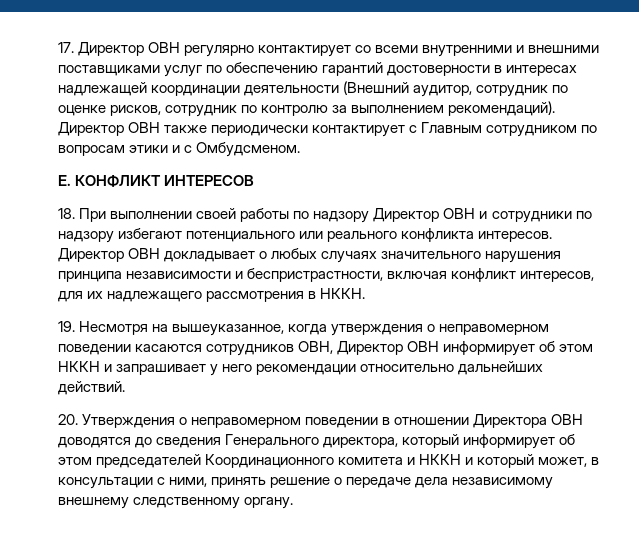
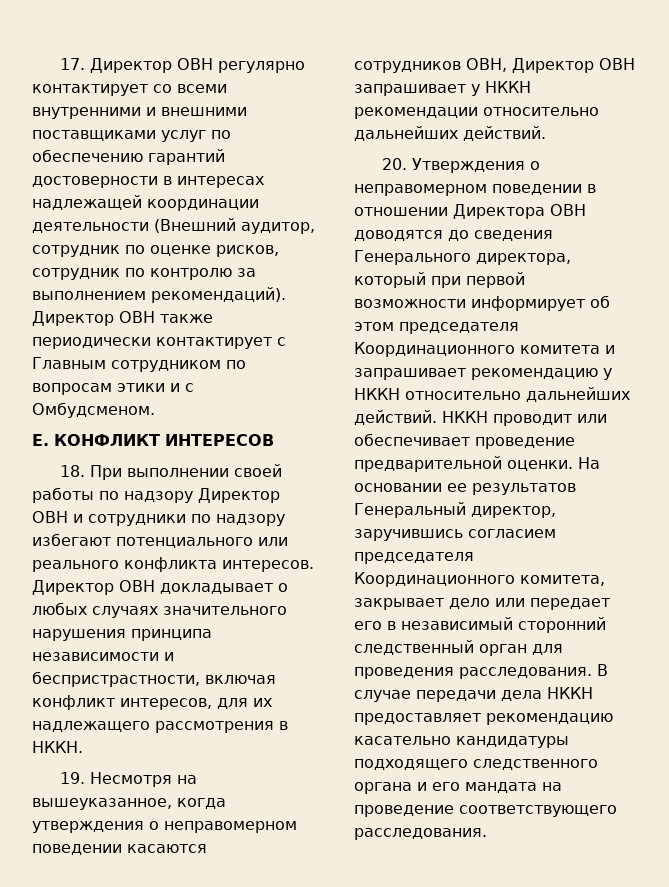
[443,341,594,356] [58,361,113,372] информирует об этом НККН и -> (635, 64) none
[222,364,253,372] него -> [485,81,531,93] НККН
[463,434,576,449] [58,454,202,468] информирует об этом председателей -> [431,272,525,288] [354,295,610,311] [354,322,519,334] при первой возможности информирует об этом председателя
[419,454,600,468] [58,477,554,489] [58,497,294,509] НККН и который может, в консультации с ними, принять решение о передаче дела независимому внешнему следственному органу. -> [354,368,612,380] [354,387,630,402] [354,410,607,426] [354,433,575,449] [354,456,600,472] [354,483,576,495] [354,502,556,518] [354,529,556,541] [354,552,474,564] [354,572,605,587] [354,598,610,610] [354,617,606,633] [354,640,563,656] [354,664,608,679] [354,687,593,702] [354,713,613,725] [354,736,569,748] [354,759,598,770] [354,782,562,794] [354,805,617,817] [354,828,487,840] запрашивает рекомендацию у НККН относительно дальнейших действий. НККН проводит или обеспечивает проведение предварительной оценки. На основании ее результатов Генеральный директор, заручившись согласием председателя Координационного комитета, закрывает дело или передает его в независимый сторонний следственный орган для проведения расследования. В случае передачи дела НККН предоставляет рекомендацию касательно кандидатуры подходящего следственного органа и его мандата на проведение соответствующего расследования.

